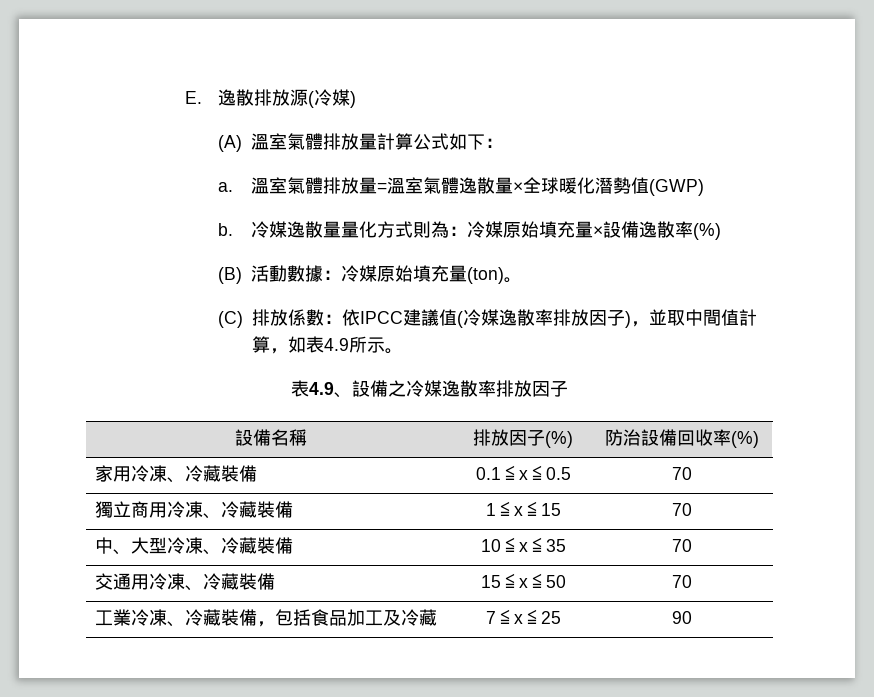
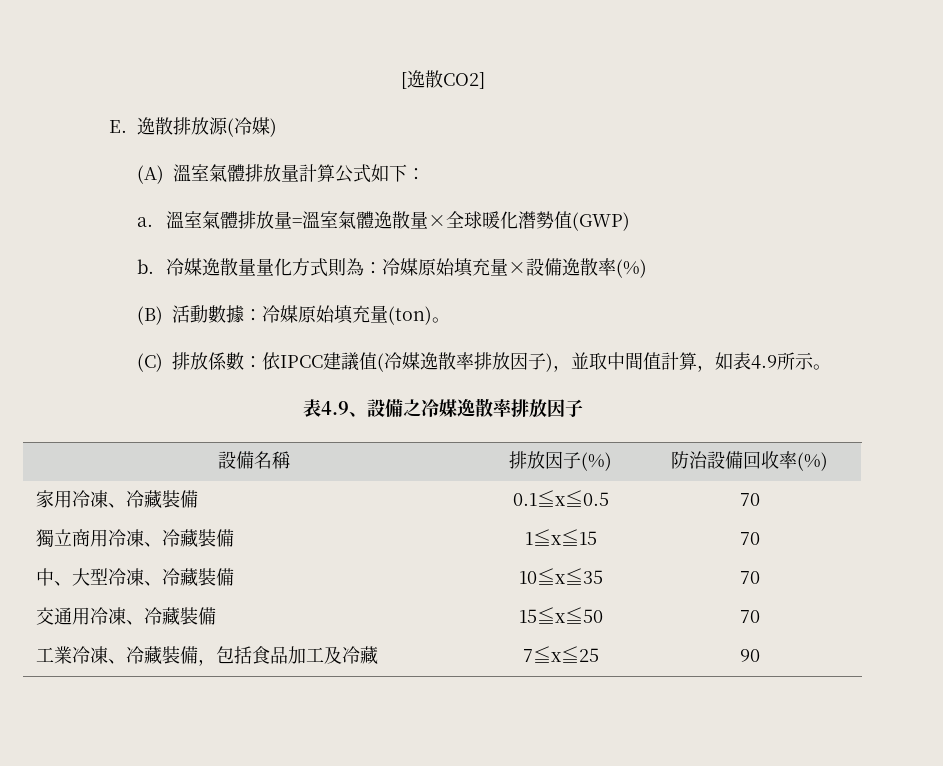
(184, 97) none -> [400,70,485,89] [逸散CO2] //

